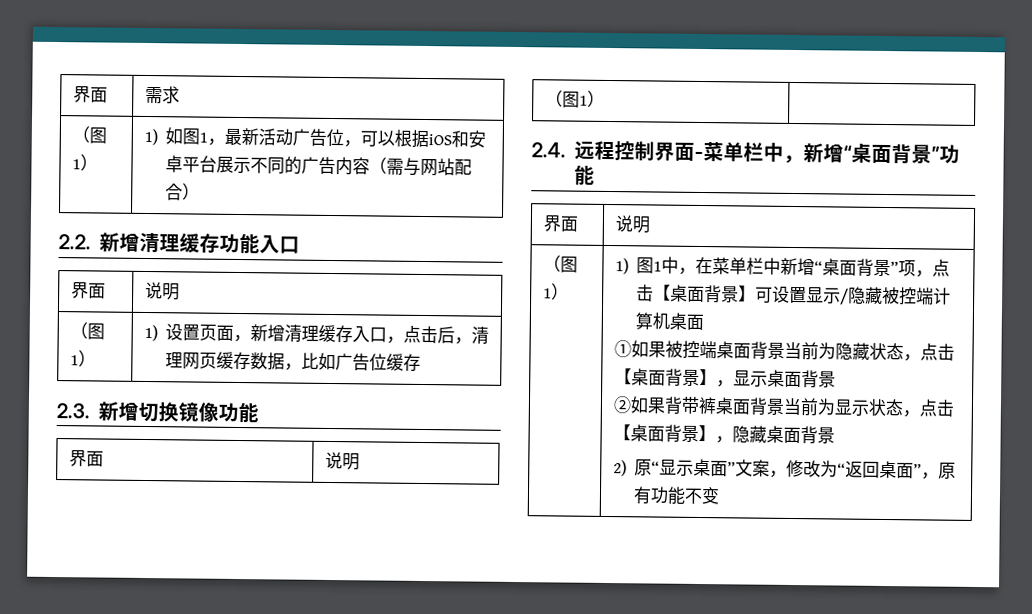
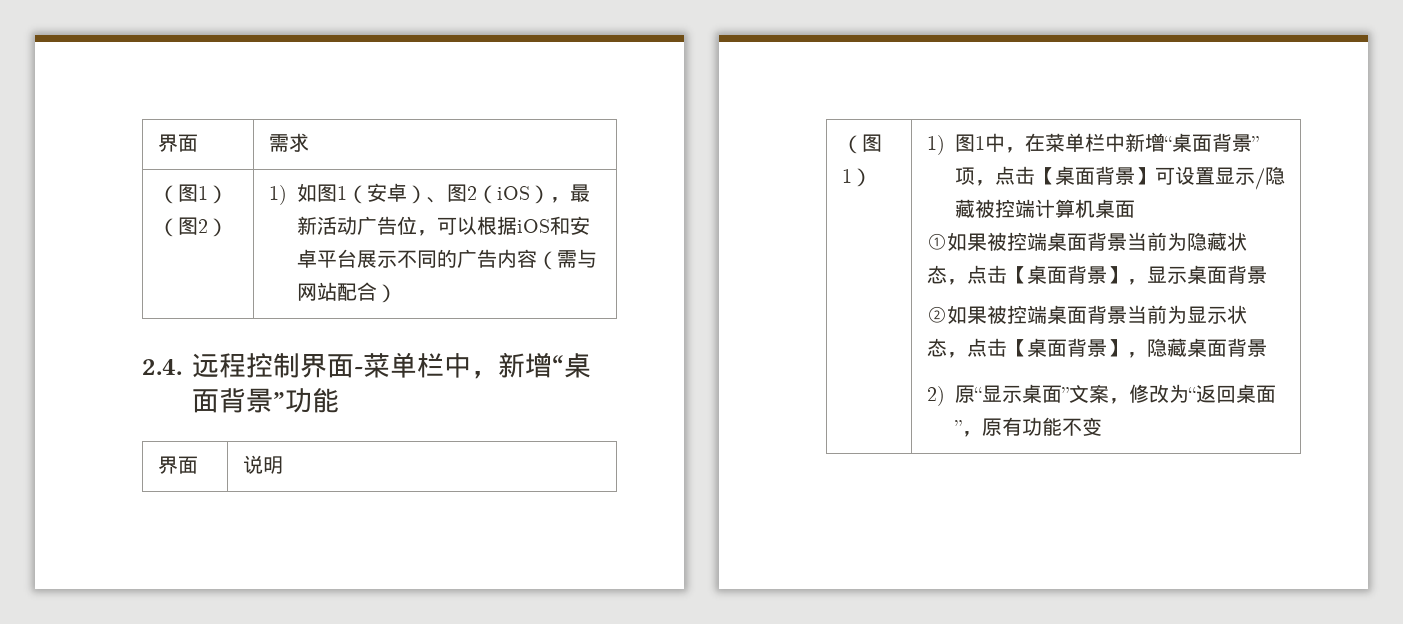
(98, 163) none -> [157,217,228,237] （图2）
(209, 137) none -> [346,183,550,204] （安卓）、图2（iOS）
[58,232,300,254] [70,281,106,299] [144,281,180,301] [69,322,105,340] [69,350,96,368] [143,323,490,345] [165,351,422,371] [56,401,259,423] [68,449,104,467] [324,451,360,471] [544,90,605,108] // 2.2.新增清理缓存功能入口 // 界面 | 说明 // （图1） | 1)设置页面，新增清理缓存入口，点击后，清理网页缓存数据，比如广告位缓存 // 2.3.新增切换镜像功能 // 界面 | 说明 // （图1） | -> (397, 293) none
[663,396,717,415] 背带裤 -> [986,305,1047,324] 被控端

